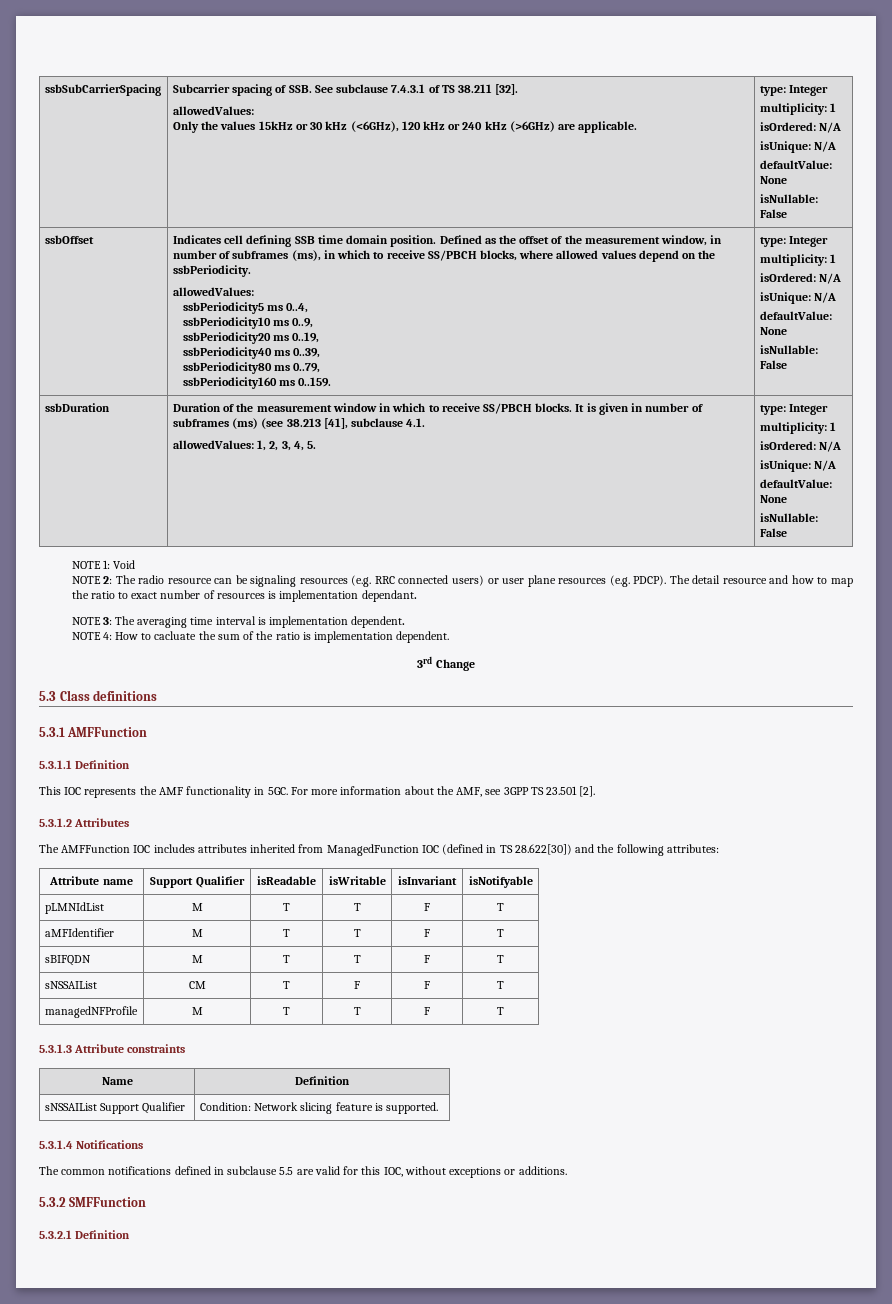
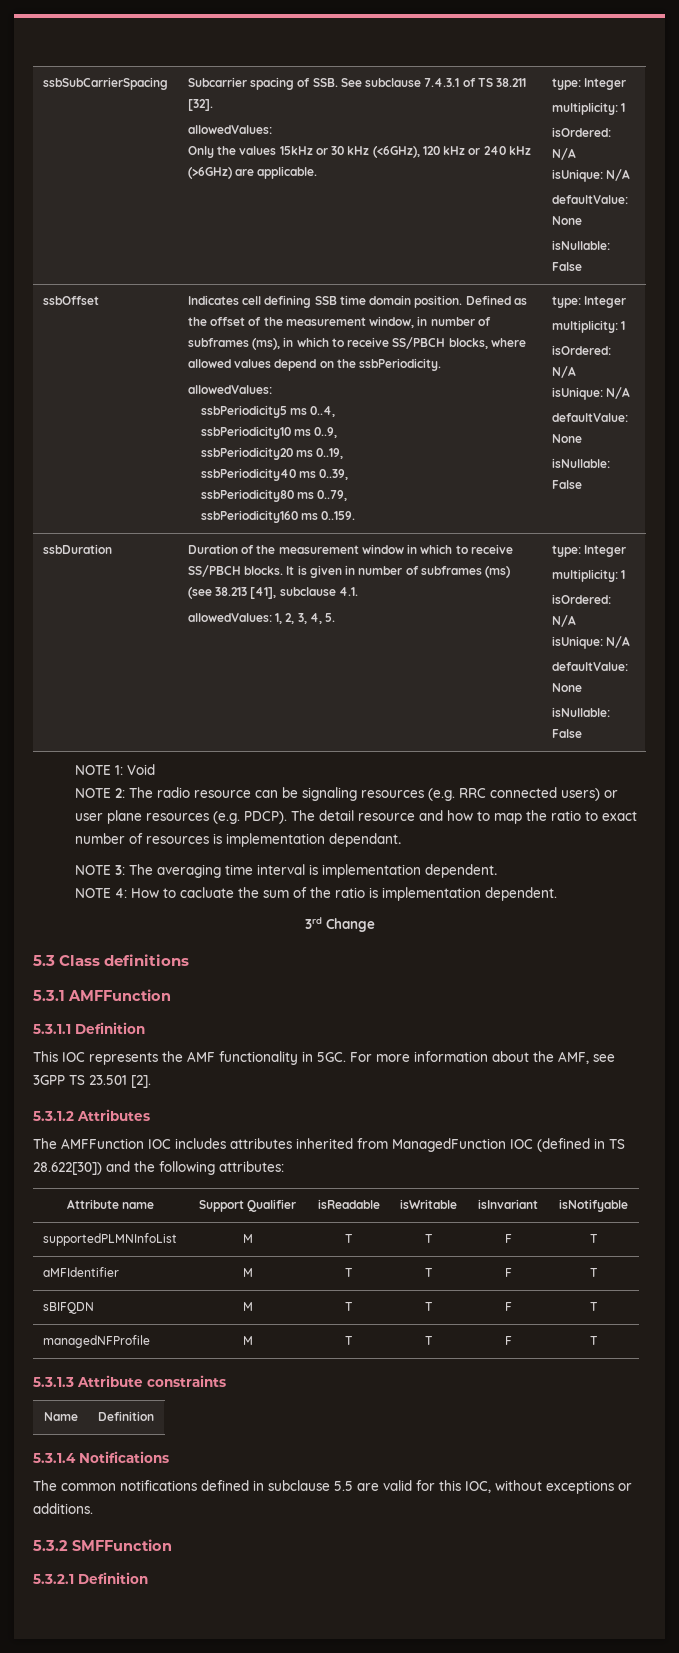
[44,902,104,914] pLMNIdList -> [42,1233,177,1246] supportedPLMNInfoList
[44,981,97,989] [188,981,206,989] [283,981,290,989] [354,981,360,989] [424,981,430,989] [497,981,504,989] // sNSSAIList | CM | T | F | F | T -> (598, 1306) none
[44,1102,186,1114] [199,1102,439,1114] // sNSSAIList Support Qualifier | Condition: Network slicing feature is supported. -> (154, 1416) none

